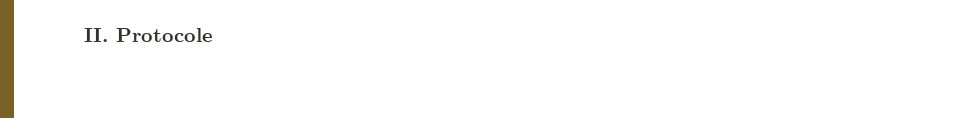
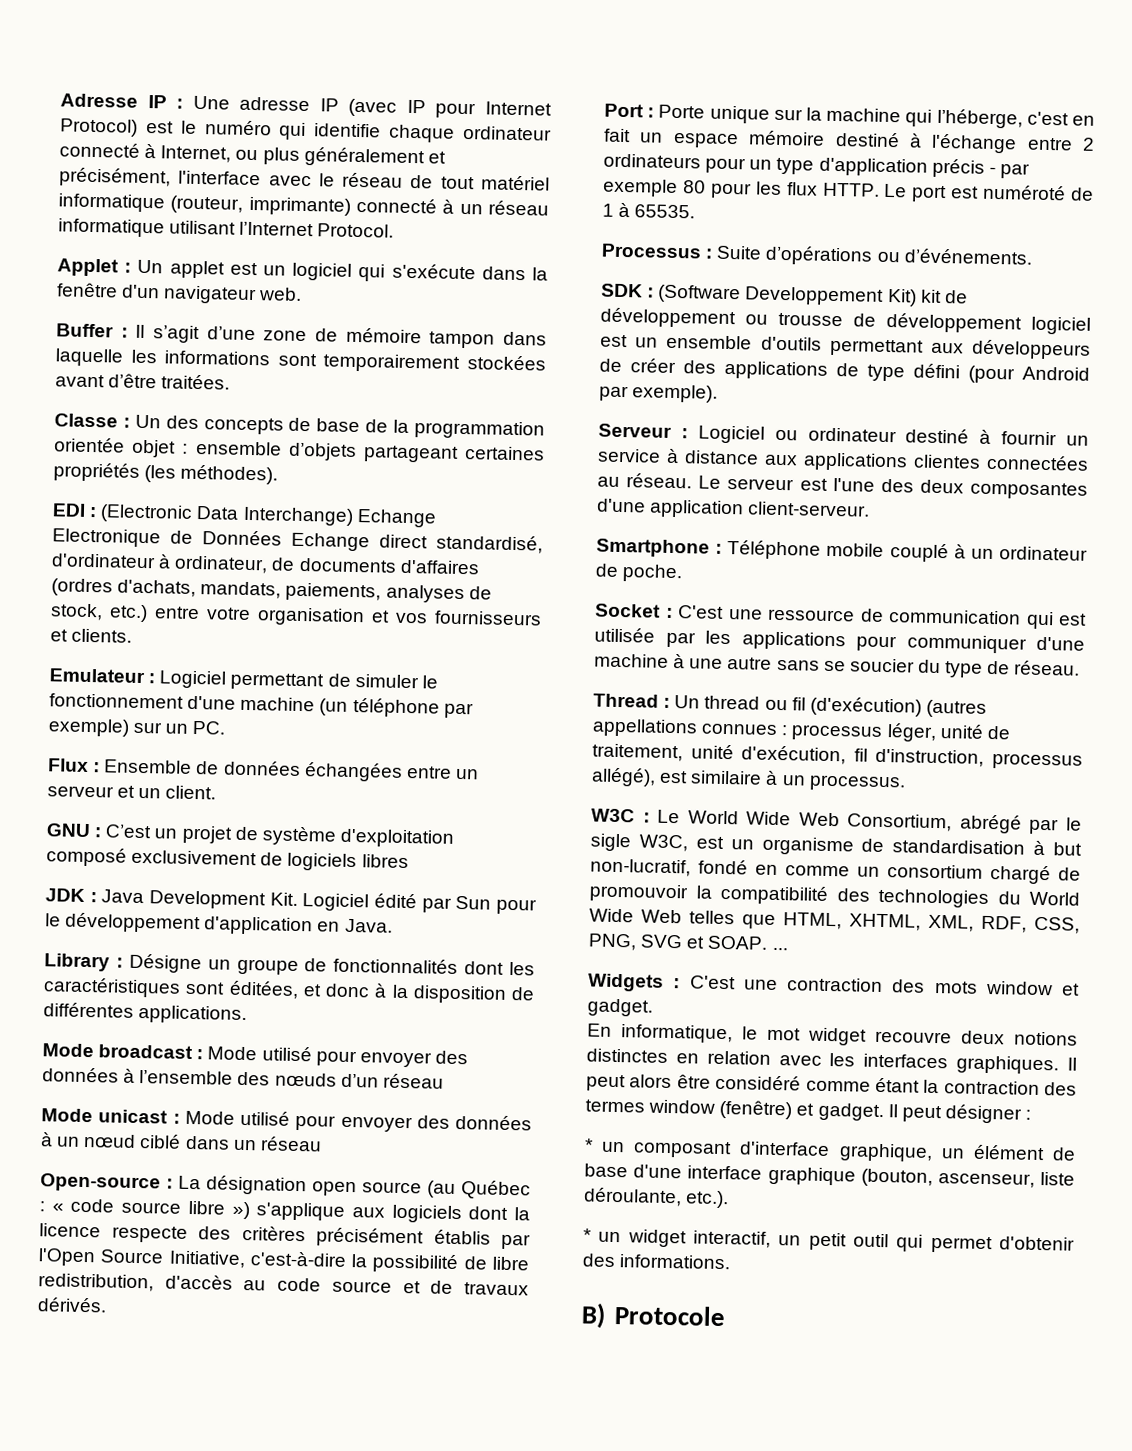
[84,28,108,42] II. -> [60,93,552,119] [60,118,553,143] [59,142,446,168] [59,167,550,191] [58,193,549,216] [58,218,395,238] [57,258,548,282] [56,282,303,305] [56,323,547,349] [55,348,546,373] [55,373,231,390] [54,413,546,440] [54,437,545,463] [53,462,279,485] [52,503,437,528] [52,528,543,554] [51,553,480,575] [51,578,492,604] [50,603,542,627] [50,628,133,643] [49,668,438,691] [49,693,474,719] [48,718,227,737] [48,758,479,782] [47,785,217,800] [46,823,454,848] [46,847,409,872] [45,888,537,915] [45,912,393,936] [44,953,535,976] [43,977,535,1004] [43,1002,248,1025] [42,1043,468,1068] [42,1067,444,1089] [41,1108,532,1133] [40,1132,322,1152] [40,1173,531,1200] [39,1198,530,1224] [39,1223,531,1250] [38,1248,529,1274] [38,1273,529,1296] [37,1297,107,1313] [604,103,1095,129] [604,128,1095,154] [603,153,1030,179] [602,178,1094,203] [602,202,696,219] [601,243,1033,266] [601,283,968,307] [600,307,1091,335] [600,334,1091,360] [599,358,1090,384] [599,384,719,403] [598,423,1089,446] [597,448,1089,472] [597,473,1088,500] [597,498,871,519] [596,538,1088,563] [595,563,684,583] [595,603,1087,630] [594,627,1085,654] [594,653,1081,678] [593,693,987,718] [592,718,1011,742] [592,743,1083,770] [591,767,906,792] [591,808,1082,835] [590,833,1082,856] [590,858,1081,885] [589,883,1080,908] [589,908,1080,934] [588,933,788,951] [588,973,1080,996] [587,998,653,1017] [587,1023,1078,1046] [586,1048,1077,1075] [586,1074,1077,1096] [585,1099,1032,1124] [584,1138,1076,1162] [584,1163,1075,1188] [583,1187,730,1209] [583,1228,1075,1254] [582,1253,732,1270] [581,1302,606,1329] Adresse IP : Une adresse IP (avec IP pour Internet Protocol) est le numéro qui identifie chaque ordinateur connecté à Internet, ou plus généralement et précisément, l'interface avec le réseau de tout matériel informatique (routeur, imprimante) connecté à un réseau informatique utilisant l’Internet Protocol. // Applet : Un applet est un logiciel qui s'exécute dans la fenêtre d'un navigateur web. // Buffer : Il s’agit d’une zone de mémoire tampon dans laquelle les informations sont temporairement stockées avant d’être traitées. // Classe : Un des concepts de base de la programmation orientée objet : ensemble d’objets partageant certaines propriétés (les méthodes). // EDI : (Electronic Data Interchange) Echange Electronique de Données Echange direct standardisé, d'ordinateur à ordinateur, de documents d'affaires (ordres d'achats, mandats, paiements, analyses de stock, etc.) entre votre organisation et vos fournisseurs et clients. // Emulateur : Logiciel permettant de simuler le fonctionnement d'une machine (un téléphone par exemple) sur un PC. // Flux : Ensemble de données échangées entre un serveur et un client. // GNU : C’est un projet de système d'exploitation composé exclusivement de logiciels libres // JDK : Java Development Kit. Logiciel édité par Sun pour le développement d'application en Java. // Library : Désigne un groupe de fonctionnalités dont les caractéristiques sont éditées, et donc à la disposition de différentes applications. // Mode broadcast : Mode utilisé pour envoyer des données à l’ensemble des nœuds d’un réseau // Mode unicast : Mode utilisé pour envoyer des données à un nœud ciblé dans un réseau // Open-source : La désignation open source (au Québec : « code source libre ») s'applique aux logiciels dont la licence respecte des critères précisément établis par l'Open Source Initiative, c'est-à-dire la possibilité de libre redistribution, d'accès au code source et de travaux dérivés. // Port : Porte unique sur la machine qui l’héberge, c'est en fait un espace mémoire destiné à l'échange entre 2 ordinateurs pour un type d'application précis - par exemple 80 pour les flux HTTP. Le port est numéroté de 1 à 65535. // Processus : Suite d’opérations ou d’événements. // SDK : (Software Developpement Kit) kit de développement ou trousse de développement logiciel est un ensemble d'outils permettant aux développeurs de créer des applications de type défini (pour Android par exemple). // Serveur : Logiciel ou ordinateur destiné à fournir un service à distance aux applications clientes connectées au réseau. Le serveur est l'une des deux composantes d'une application client-serveur. // Smartphone : Téléphone mobile couplé à un ordinateur de poche. // Socket : C'est une ressource de communication qui est utilisée par les applications pour communiquer d'une machine à une autre sans se soucier du type de réseau. // Thread : Un thread ou fil (d'exécution) (autres appellations connues : processus léger, unité de traitement, unité d'exécution, fil d'instruction, processus allégé), est similaire à un processus. // W3C : Le World Wide Web Consortium, abrégé par le sigle W3C, est un organisme de standardisation à but non-lucratif, fondé en comme un consortium chargé de promouvoir la compatibilité des technologies du World Wide Web telles que HTML, XHTML, XML, RDF, CSS, PNG, SVG et SOAP. ... // Widgets : C'est une contraction des mots window et gadget. // En informatique, le mot widget recouvre deux notions distinctes en relation avec les interfaces graphiques. Il peut alors être considéré comme étant la contraction des termes window (fenêtre) et gadget. Il peut désigner : // * un composant d'interface graphique, un élément de base d'une interface graphique (bouton, ascenseur, liste déroulante, etc.). // * un widget interactif, un petit outil qui permet d'obtenir des informations. // B)

